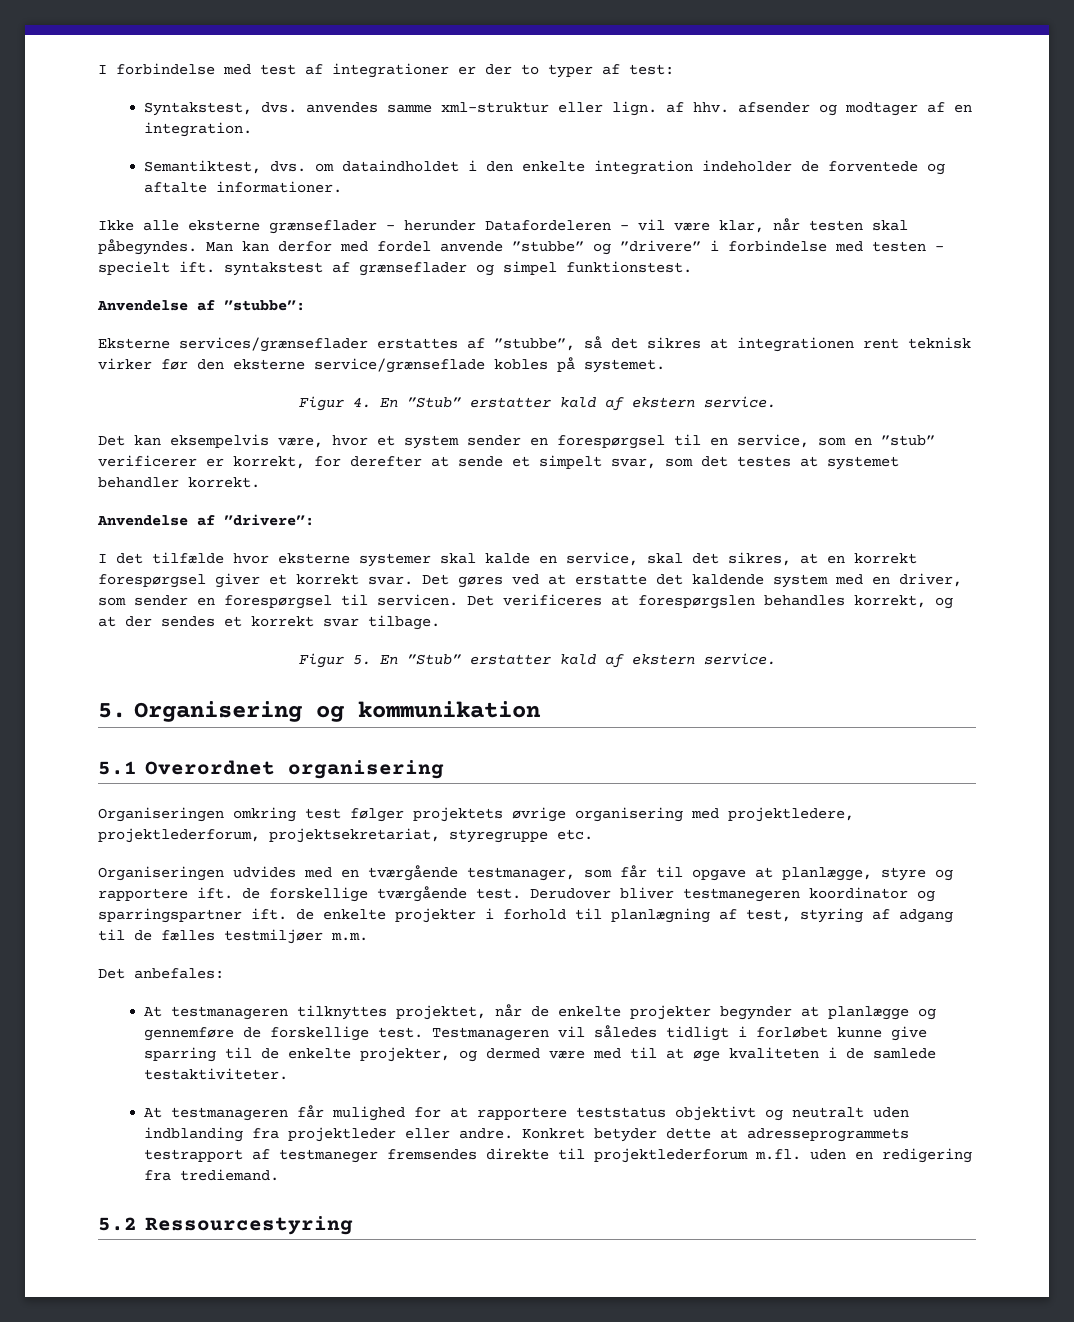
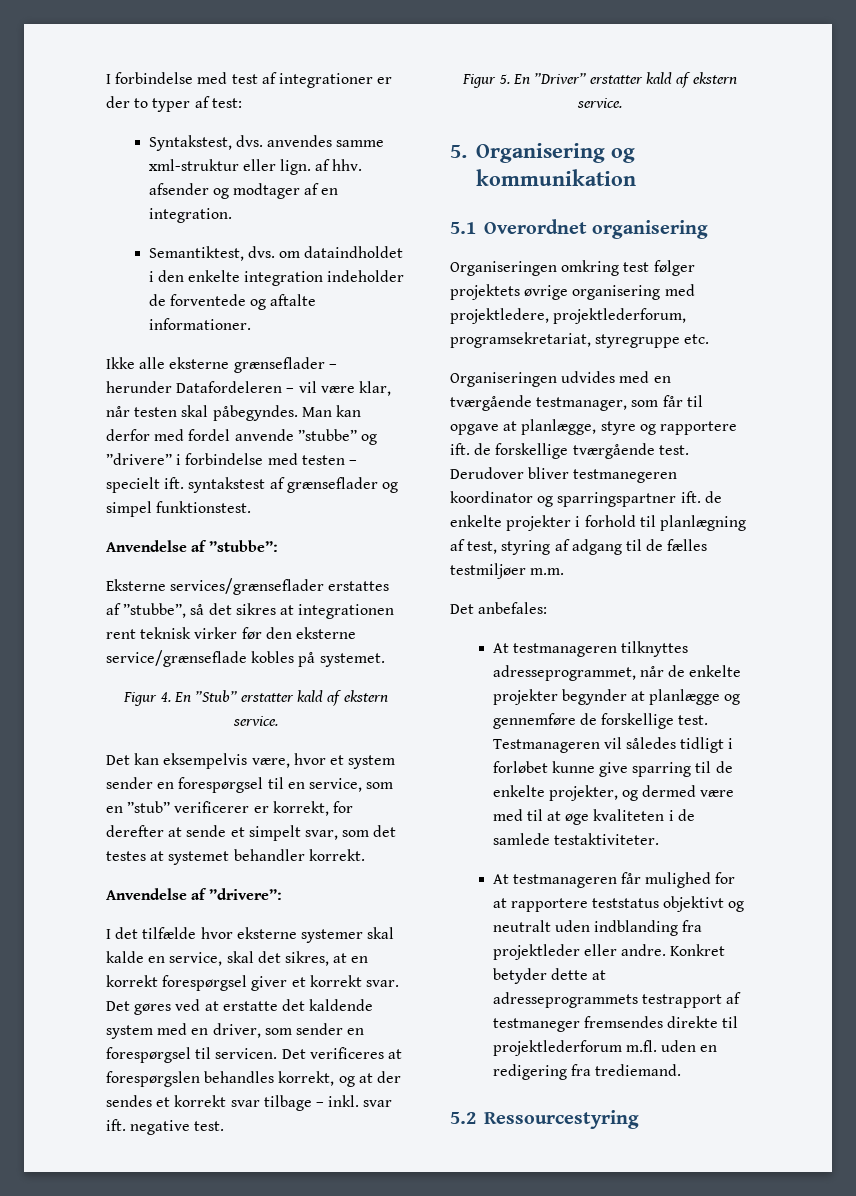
[368,615,440,630] tilbage. -> [263,1095,393,1111] [106,1119,225,1135] tilbage – inkl. svar ift. negative test.
[406,654,462,665] ”Stub” -> [533,73,586,84] ”Driver”
[269,828,440,843] projektsekretariat, -> [450,332,591,348] programsekretariat,
[395,1005,486,1020] projektet, -> [492,665,636,681] adresseprogrammet,

